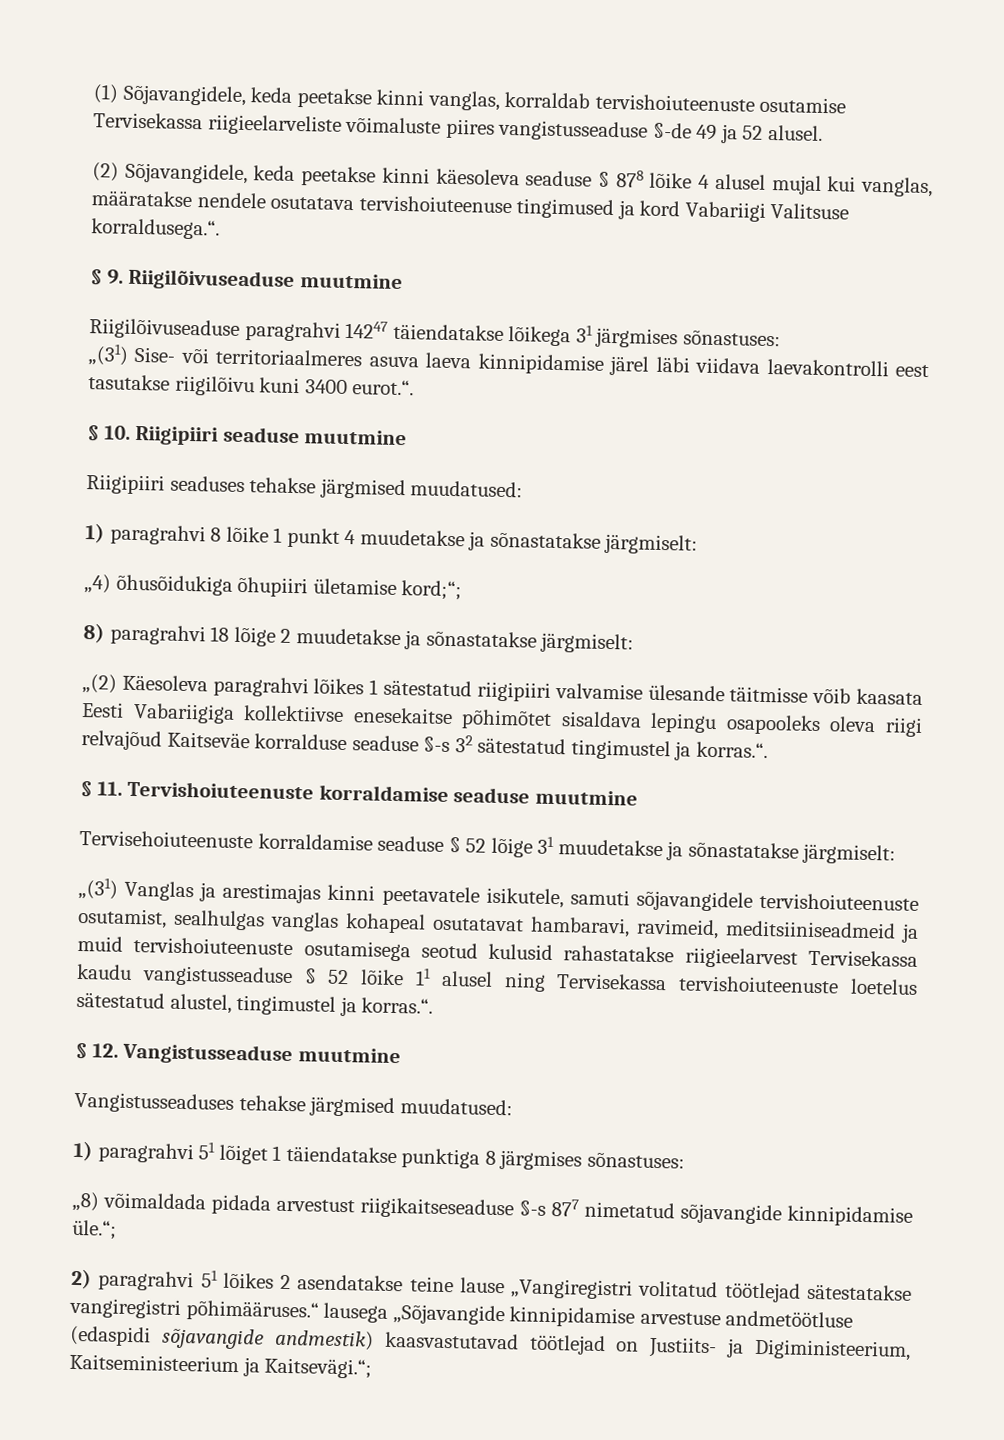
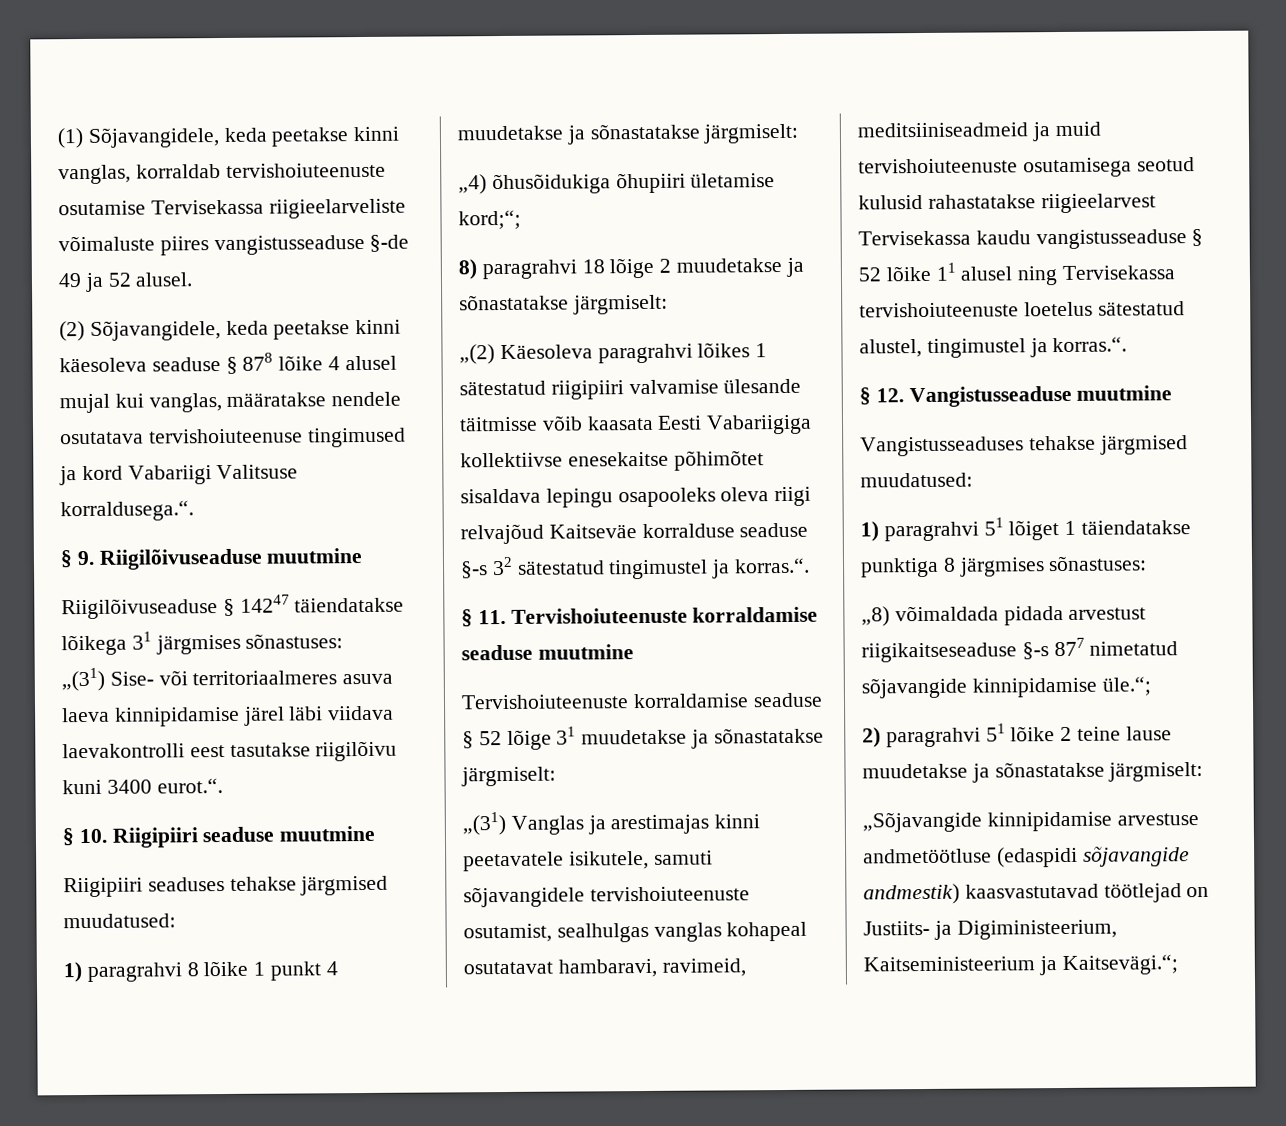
[244,321,341,342] paragrahvi -> [222,598,235,617] §
[79,829,253,849] Tervisehoiuteenuste -> [461,694,629,710] Tervishoiuteenuste
[222,1272,912,1303] [69,1297,389,1323] lõikes 2 asendatakse teine lause „Vangiregistri volitatud töötlejad sätestatakse vangiregistri põhimääruses.“ lausega -> [1010,726,1172,742] [862,761,1204,783] lõike 2 teine lause muudetakse ja sõnastatakse järgmiselt: //

